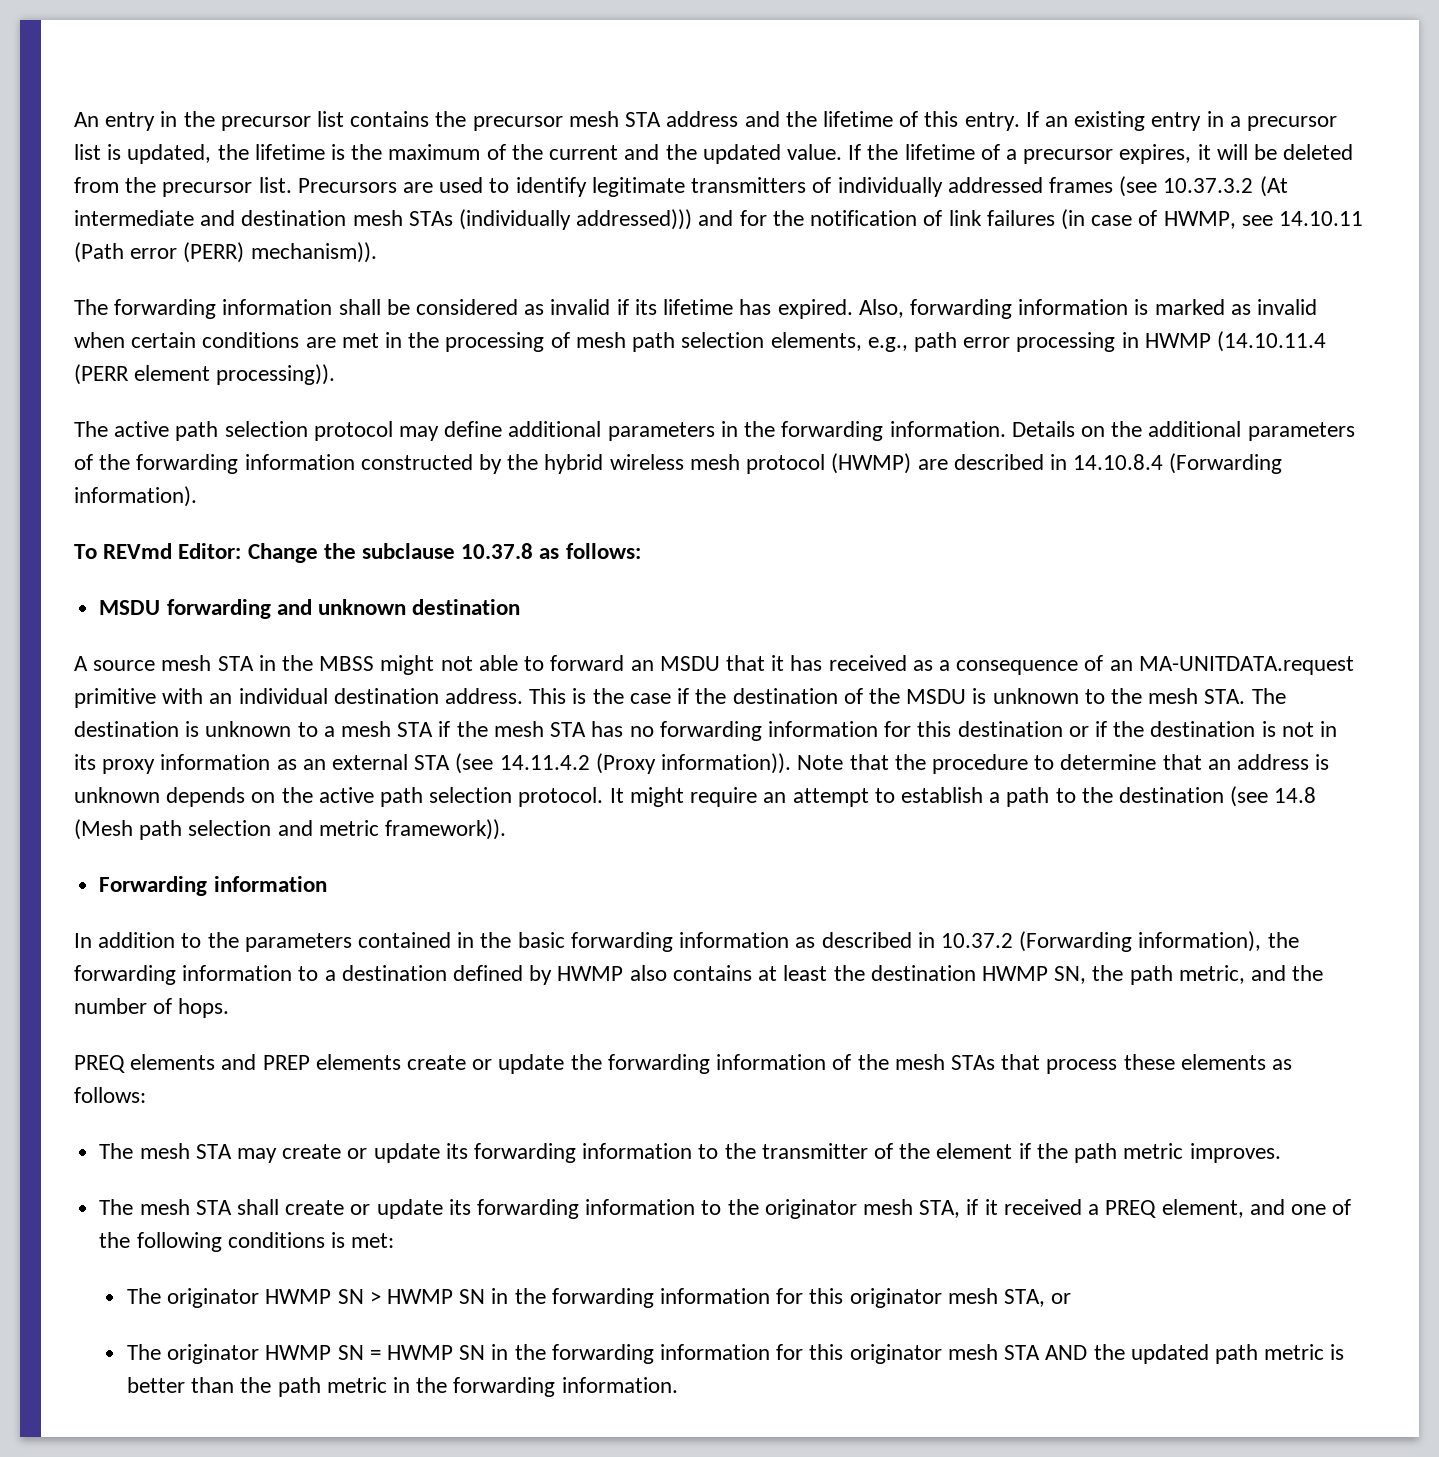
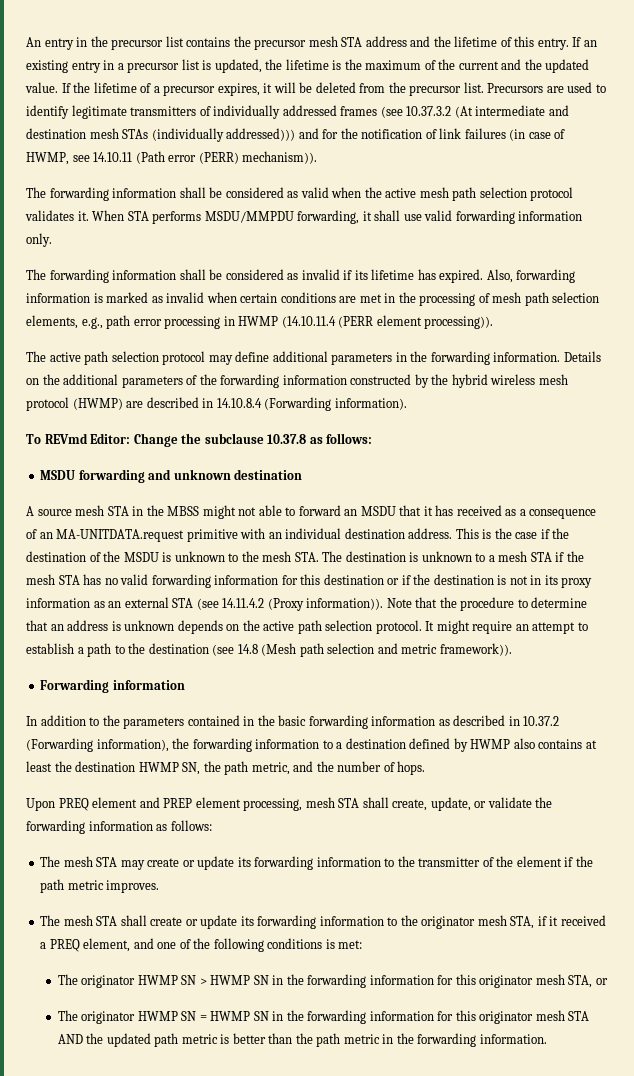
(377, 252) none -> [26,187,574,201] [25,210,583,224] [26,233,52,247] // The forwarding information shall be considered as valid when the active mesh path selection protocol validates it. When STA performs MSDU/MMPDU forwarding, it shall use valid forwarding information only.
(654, 731) none -> [120,574,149,585] valid
[74,1054,1266,1074] PREQ elements and PREP elements create or update the forwarding information of the mesh STAs that process these elements -> [26,797,553,811] [26,820,153,834] Upon PREQ element and PREP element processing, mesh STA shall create, update, or validate the forwarding information

